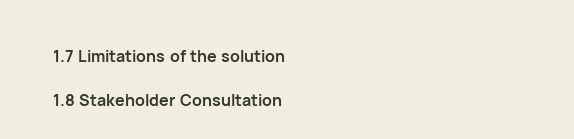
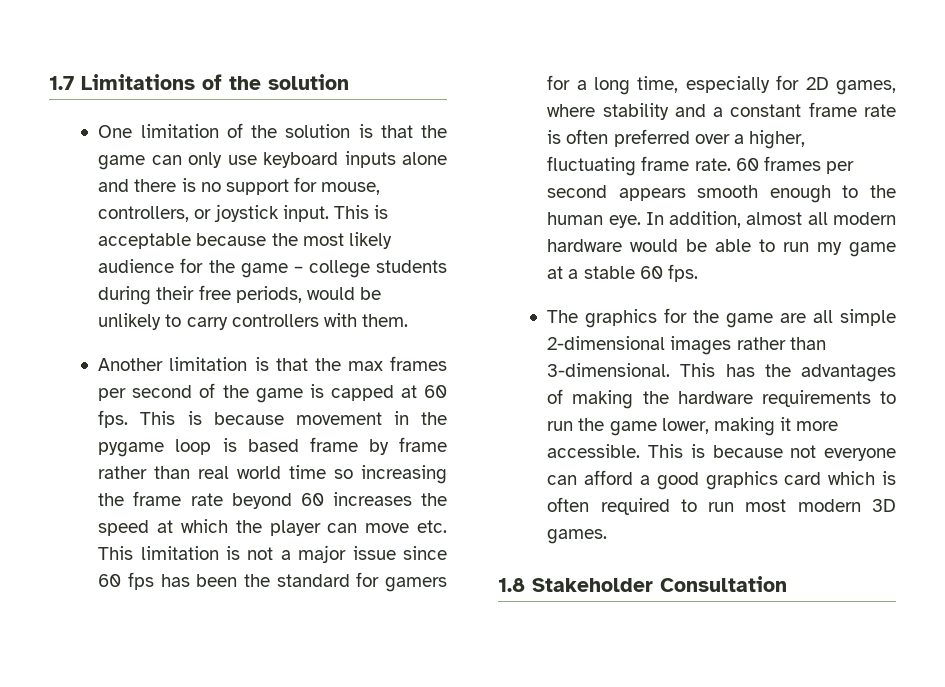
(286, 56) none -> [98,123,448,138] [98,151,448,170] [98,177,381,195] [98,204,388,222] [98,232,392,249] [98,258,448,278] [98,285,381,305] [98,313,408,330] [98,356,447,371] [98,383,447,403] [98,410,448,428] [98,437,447,457] [98,465,448,484] [98,491,448,509] [98,519,448,536] [98,545,447,563] [98,572,447,592] [547,75,896,95] [547,102,896,120] [547,129,805,149] [547,156,854,176] [547,185,896,203] [547,211,896,228] [547,239,896,257] [547,264,698,282] [547,308,896,328] [547,336,826,355] [547,363,896,382] [547,389,896,409] [547,417,839,436] [547,444,896,461] [547,470,896,490] [547,497,896,515] [547,529,608,544] // One limitation of the solution is that the game can only use keyboard inputs alone and there is no support for mouse, controllers, or joystick input. This is acceptable because the most likely audience for the game – college students during their free periods, would be unlikely to carry controllers with them. // Another limitation is that the max frames per second of the game is capped at 60 fps. This is because movement in the pygame loop is based frame by frame rather than real world time so increasing the frame rate beyond 60 increases the speed at which the player can move etc. This limitation is not a major issue since 60 fps has been the standard for gamers for a long time, especially for 2D games, where stability and a constant frame rate is often preferred over a higher, fluctuating frame rate. 60 frames per second appears smooth enough to the human eye. In addition, almost all modern hardware would be able to run my game at a stable 60 fps. // The graphics for the game are all simple 2-dimensional images rather than 3-dimensional. This has the advantages of making the hardware requirements to run the game lower, making it more accessible. This is because not everyone can afford a good graphics card which is often required to run most modern 3D games.

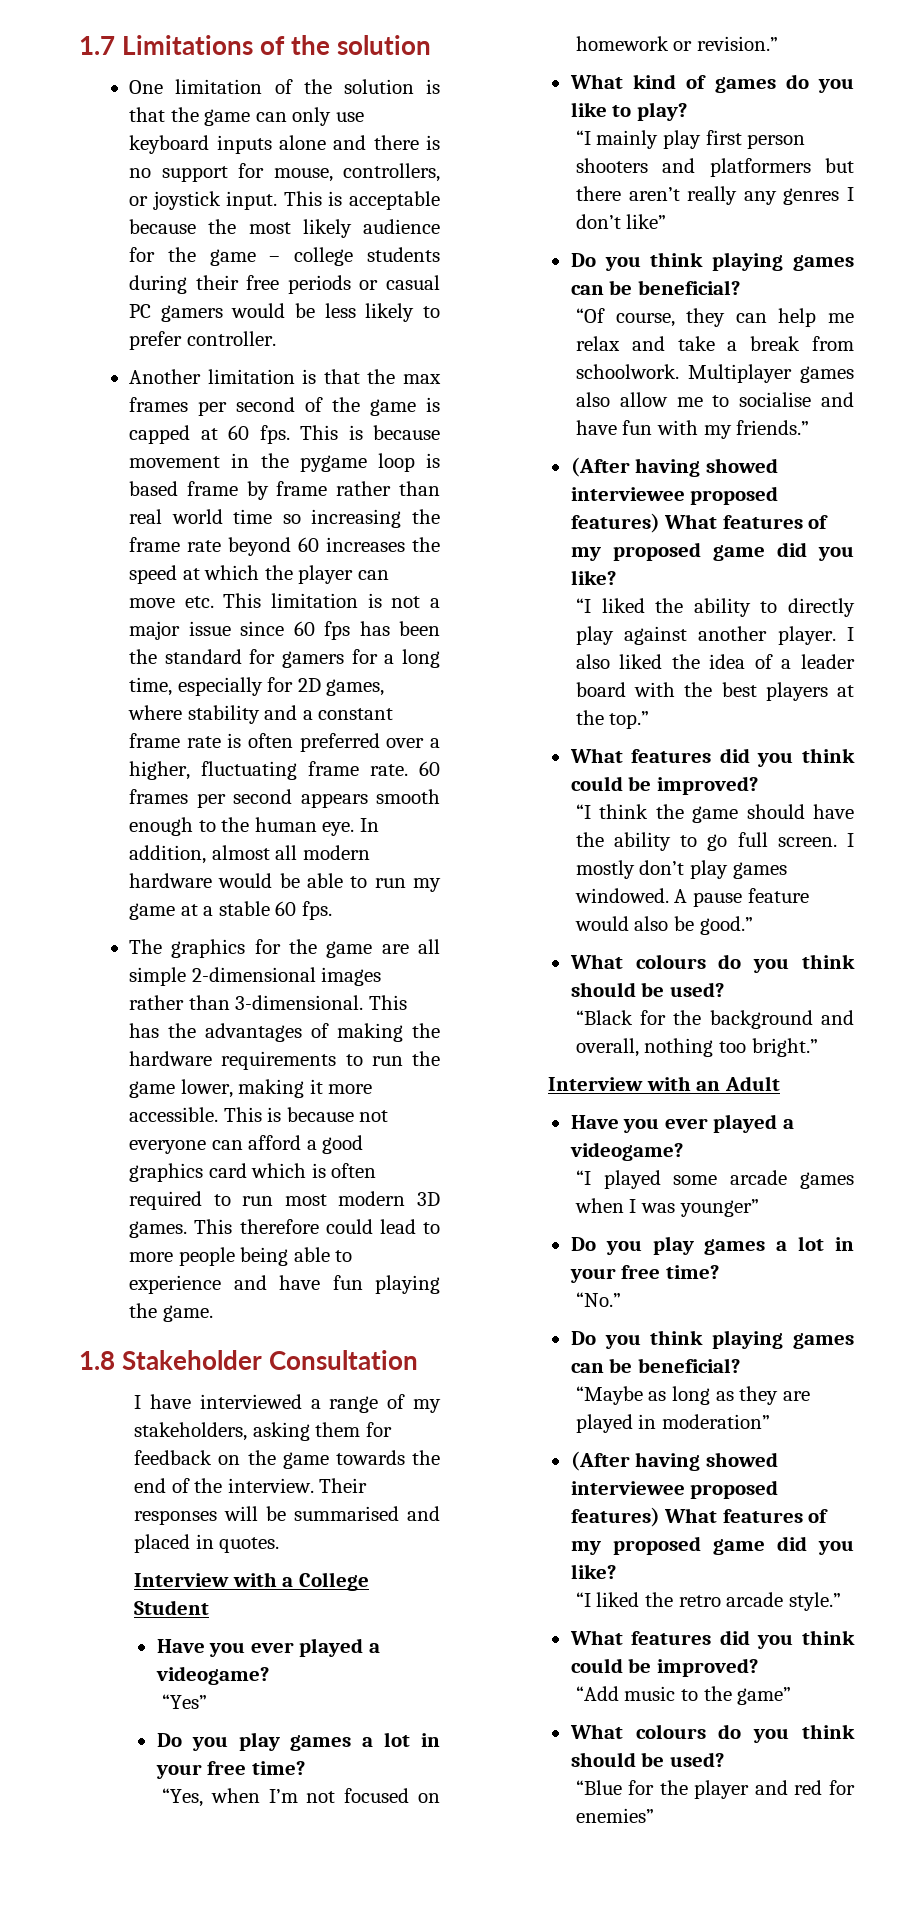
[235,286,381,303] [98,313,408,330] periods, would be unlikely to carry controllers with them. -> [287,275,440,294] [129,303,440,322] [129,331,276,350] periods or casual PC gamers would be less likely to prefer controller.
[498,576,787,592] // 1.8 Stakeholder Consultation -> [194,1219,440,1234] [129,1247,353,1266] [129,1275,440,1294] [129,1303,213,1322] [79,1350,419,1370] [134,1394,441,1413] [134,1422,392,1441] [134,1450,440,1469] [134,1478,368,1493] [134,1506,440,1525] [134,1534,280,1553] [134,1572,369,1591] [134,1600,210,1615] [156,1638,380,1657] [155,1666,269,1685] [161,1694,207,1709] [156,1732,440,1751] [155,1761,305,1779] [161,1788,440,1807] [575,36,778,51] [569,74,854,93] [570,102,687,121] [575,130,806,149] [575,158,854,177] [575,186,854,205] [575,214,667,229] [570,252,854,271] [570,280,740,295] [575,308,854,327] [575,336,854,351] [575,364,854,383] [575,392,854,407] [575,420,810,439] [570,457,778,477] [570,486,779,505] [570,513,829,533] [570,542,854,561] [570,570,616,585] [575,598,855,617] [575,626,854,645] [575,654,855,669] [575,682,854,701] [575,710,650,729] [569,748,855,767] [570,776,758,795] [575,804,854,823] [575,832,854,851] [575,860,787,879] [574,888,809,907] [574,916,753,935] [569,954,855,973] [570,982,724,997] [575,1010,854,1029] [575,1038,818,1057] [548,1076,780,1091] [570,1114,794,1133] [569,1142,683,1161] [575,1170,854,1189] [574,1198,759,1217] [570,1236,854,1255] [569,1265,719,1283] [575,1292,621,1307] [570,1330,854,1349] [570,1358,740,1373] [575,1386,810,1405] [575,1414,770,1433] [570,1451,778,1471] [570,1480,779,1499] [570,1507,829,1527] [570,1536,854,1555] [570,1564,616,1579] [575,1592,841,1611] [569,1630,855,1649] [570,1658,758,1677] [575,1686,792,1705] [569,1724,855,1743] [570,1752,724,1767] [575,1780,855,1799] [575,1808,654,1823] This therefore could lead to more people being able to experience and have fun playing the game. // 1.8 Stakeholder Consultation // I have interviewed a range of my stakeholders, asking them for feedback on the game towards the end of the interview. Their responses will be summarised and placed in quotes. // Interview with a College Student // Have you ever played a videogame? // “Yes” // Do you play games a lot in your free time? // “Yes, when I’m not focused on homework or revision.” // What kind of games do you like to play? // “I mainly play first person shooters and platformers but there aren’t really any genres I don’t like” // Do you think playing games can be beneficial? // “Of course, they can help me relax and take a break from schoolwork. Multiplayer games also allow me to socialise and have fun with my friends.” // (After having showed interviewee proposed features) What features of my proposed game did you like? // “I liked the ability to directly play against another player. I also liked the idea of a leader board with the best players at the top.” // What features did you think could be improved? // “I think the game should have the ability to go full screen. I mostly don’t play games windowed. A pause feature would also be good.” // What colours do you think should be used? // “Black for the background and overall, nothing too bright.” // Interview with an Adult // Have you ever played a videogame? // “I played some arcade games when I was younger” // Do you play games a lot in your free time? // “No.” // Do you think playing games can be beneficial? // “Maybe as long as they are played in moderation” // (After having showed interviewee proposed features) What features of my proposed game did you like? // “I liked the retro arcade style.” // What features did you think could be improved? // “Add music to the game” // What colours do you think should be used? // “Blue for the player and red for enemies”

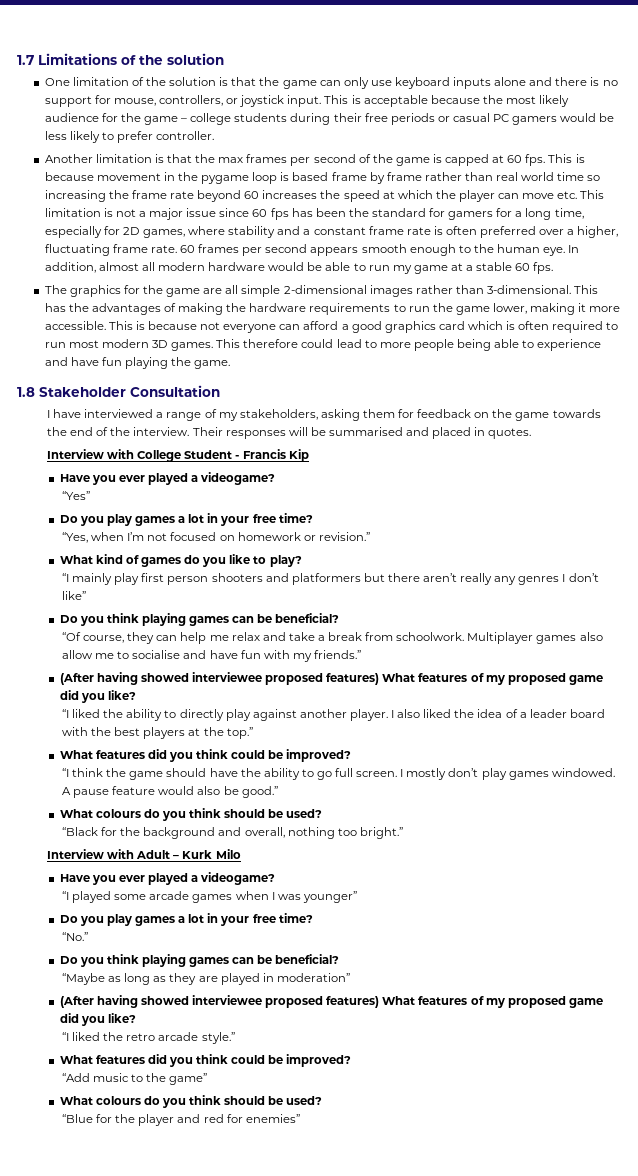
[282,1577,294,1587] a -> (135, 454) none
(210, 1607) none -> [235,449,309,462] - Francis Kip
[696,1081,721,1091] an -> (135, 854) none
(780, 1083) none -> [173,849,241,859] – Kurk Milo

